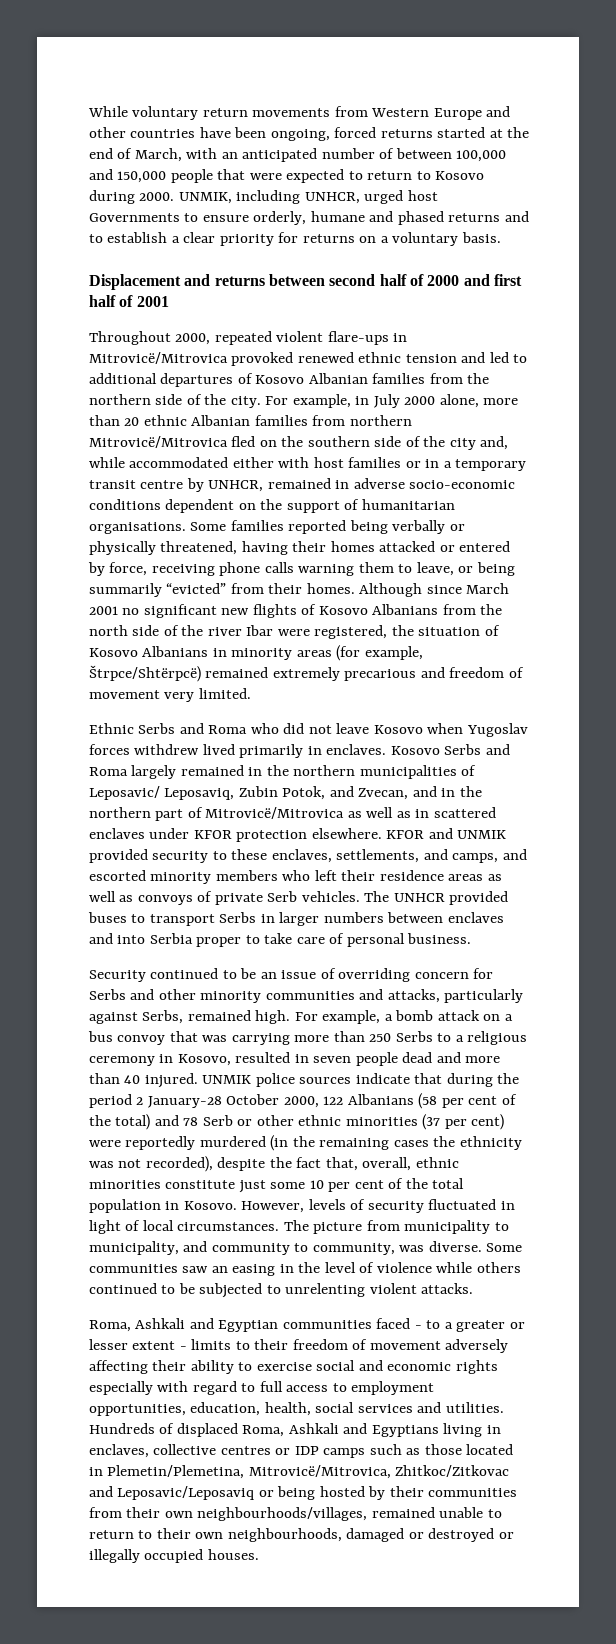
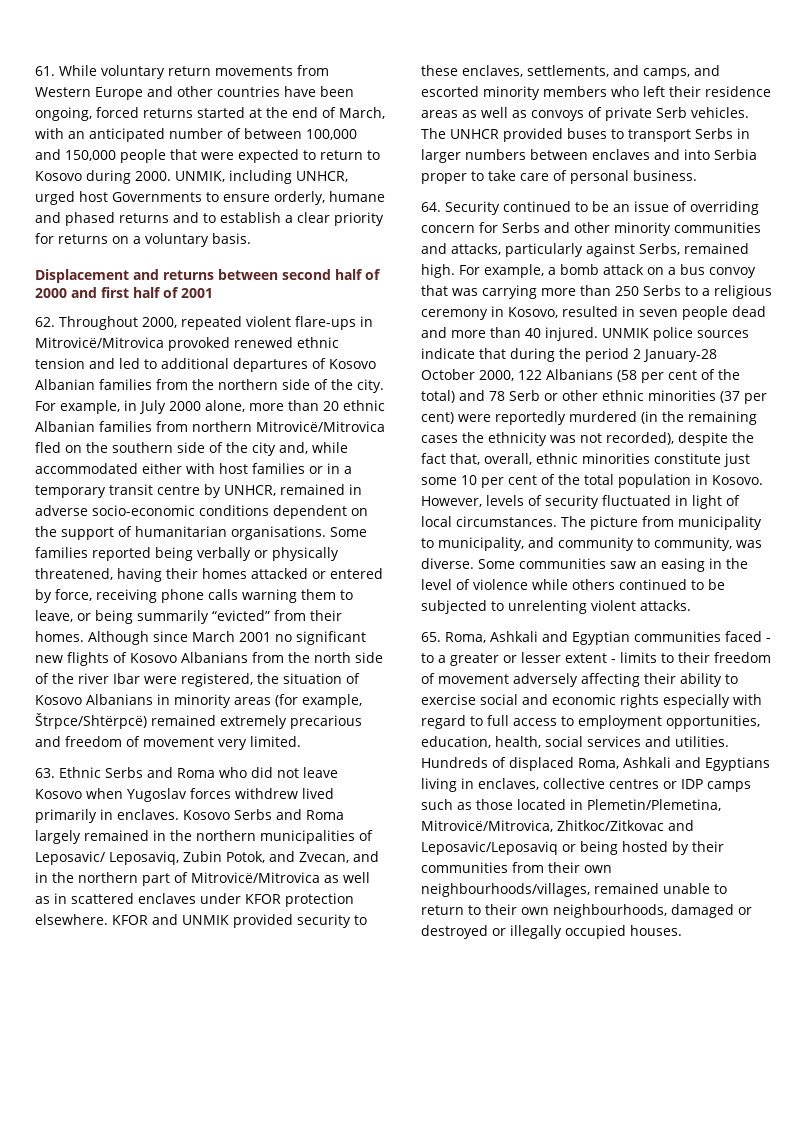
(88, 111) none -> [35,66,55,76] 61.
(169, 301) none -> [35,317,55,327] 62.
(251, 693) none -> [35,768,55,778] 63.
(472, 938) none -> [421,202,441,212] 64.
(474, 1288) none -> [421,632,441,642] 65.

